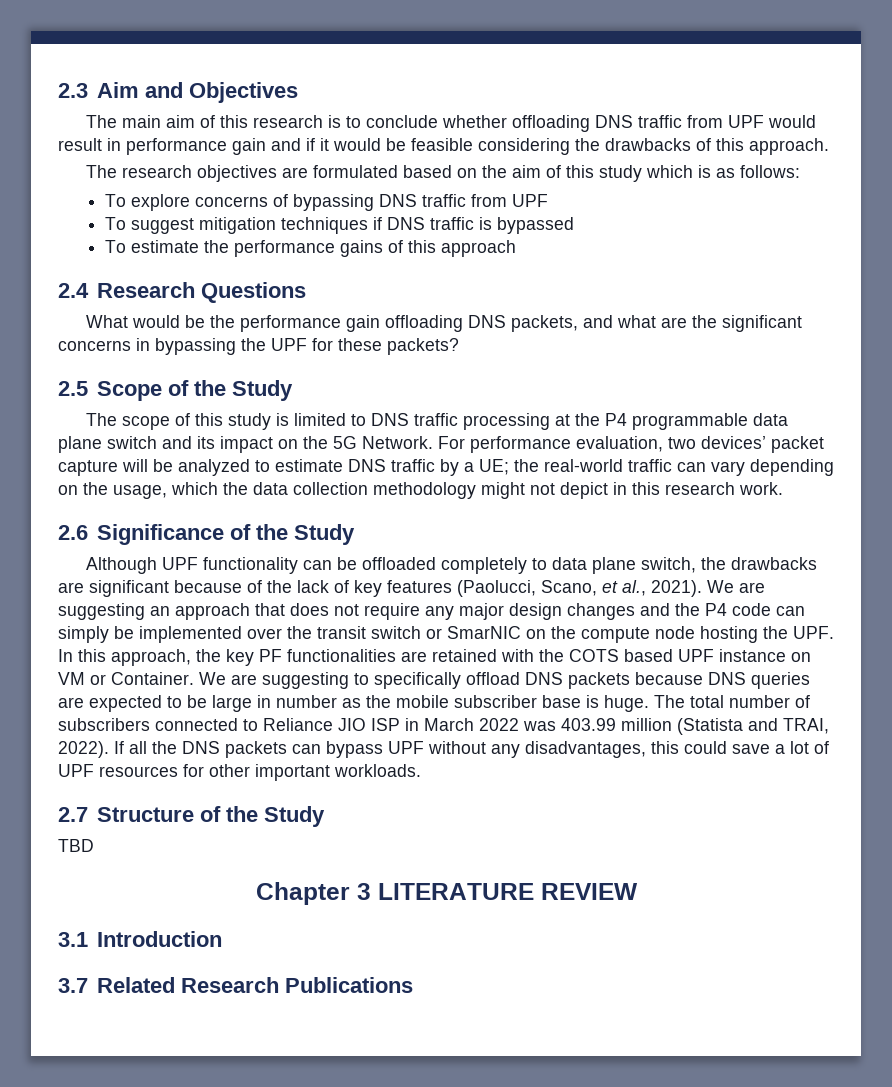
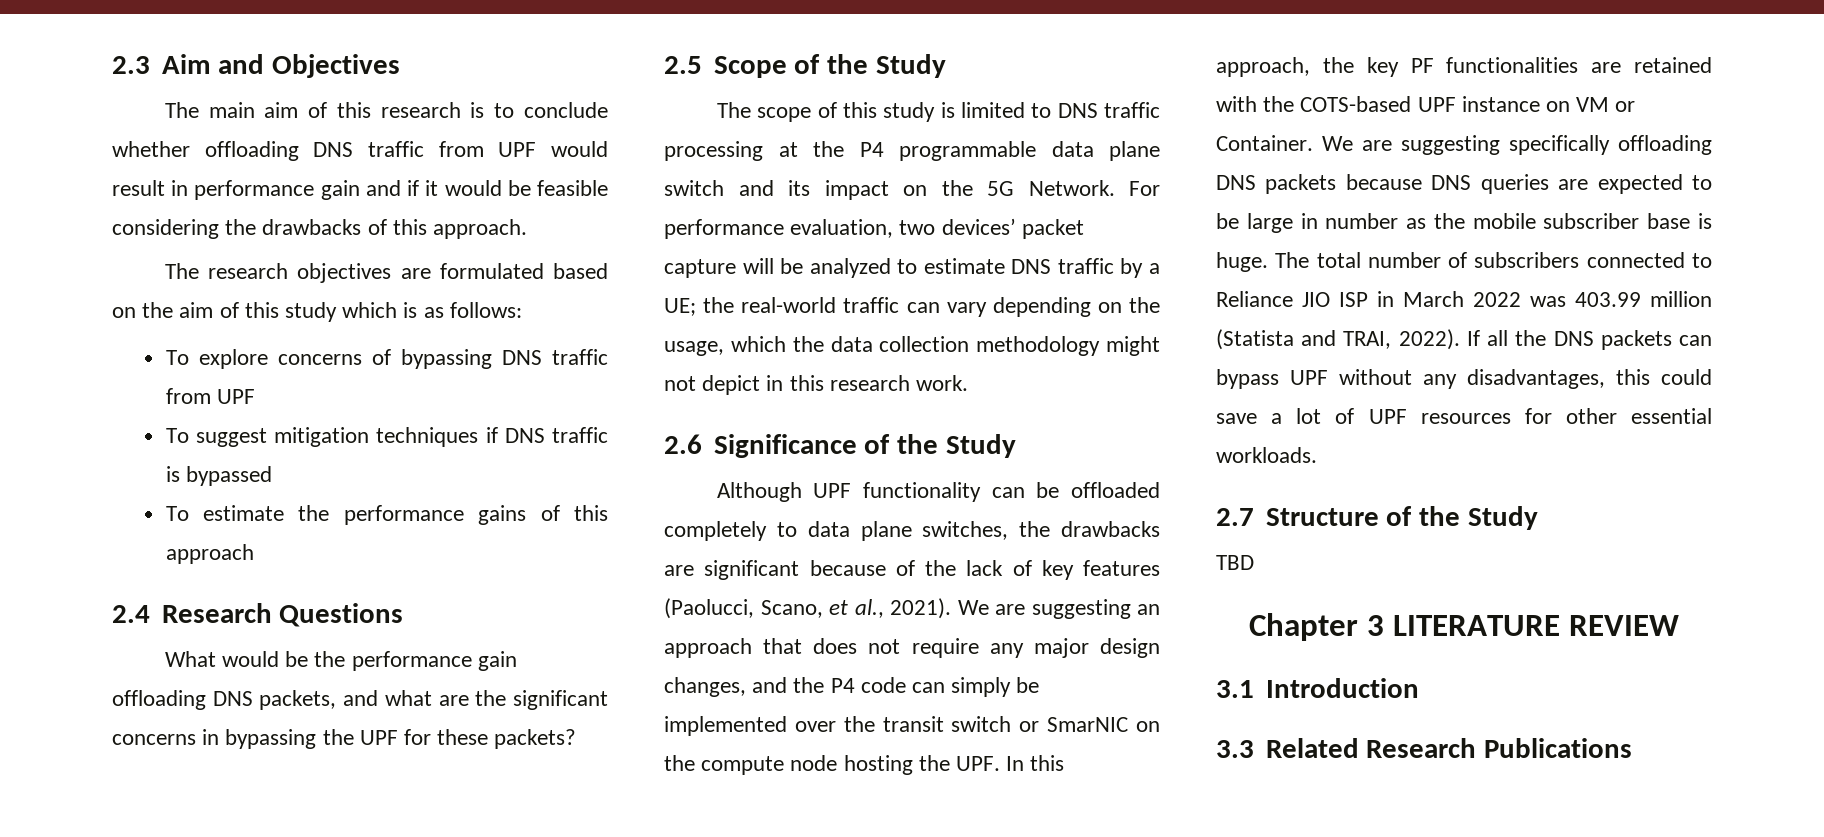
[640,557,696,573] switch, -> [922,521,1009,540] switches,
[567,603,635,620] changes -> [664,677,746,697] changes,
[569,649,673,662] COTS based -> [1300,96,1412,112] COTS-based
[354,672,520,689] to specifically offload -> [1509,135,1712,155] specifically offloading
[255,764,330,781] important -> [1631,408,1712,424] essential
[58,978,88,993] 3.7 -> [1216,740,1254,758] 3.3

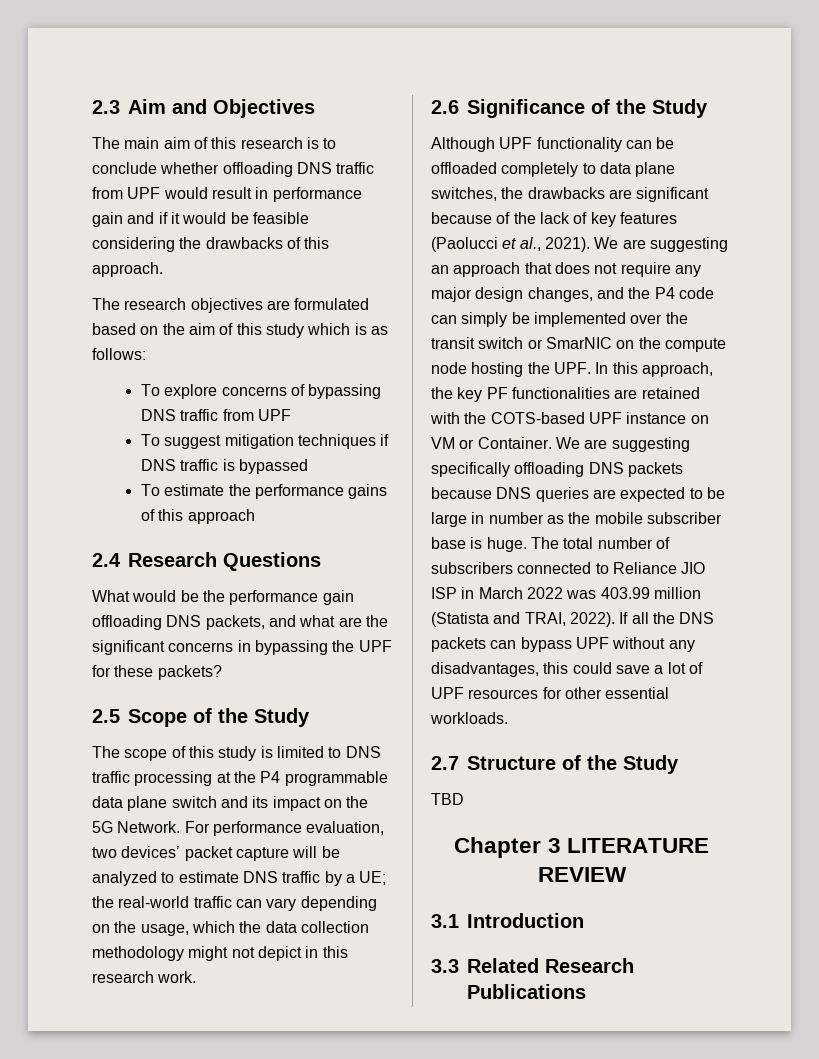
[664,598,823,619] (Paolucci, Scano, -> [431,237,498,252] (Paolucci

